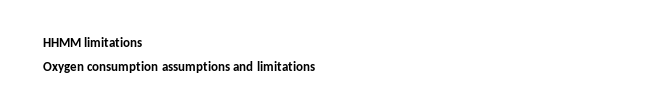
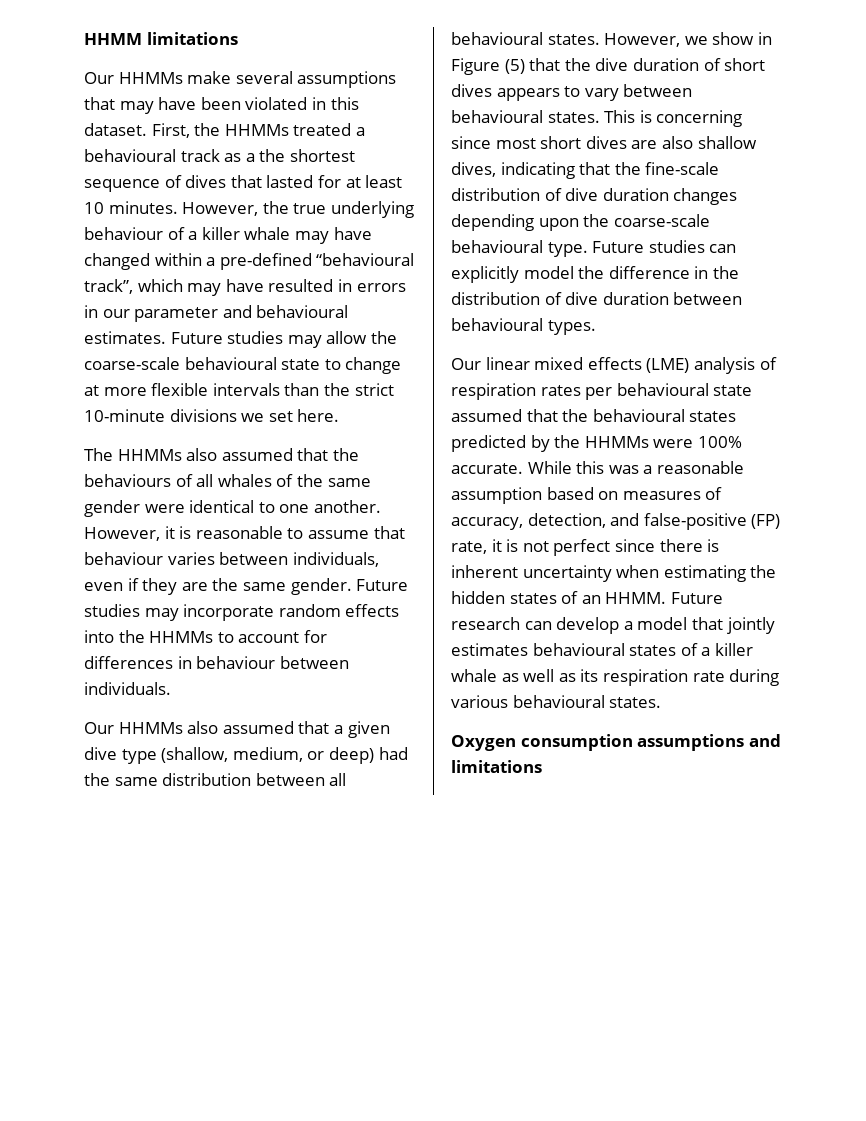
(143, 42) none -> [84,71,397,88] [84,97,359,114] [84,123,365,138] [84,149,355,162] [84,175,403,192] [84,201,414,218] [84,227,372,244] [84,253,415,270] [84,279,406,296] [84,305,349,322] [84,331,397,348] [84,357,402,374] [84,383,394,396] [84,409,340,422] [84,448,359,461] [84,474,371,487] [84,500,381,517] [84,526,405,541] [84,552,379,567] [84,578,409,595] [84,604,400,621] [84,630,327,643] [84,656,349,669] [84,682,171,695] [84,721,390,738] [84,747,408,764] [84,773,347,786] [451,32,772,47] [451,58,766,75] [451,84,693,101] [451,110,743,127] [451,136,757,149] [451,162,720,179] [451,188,738,205] [451,214,710,231] [451,240,737,257] [451,266,739,283] [451,292,743,305] [451,318,596,335] [451,357,777,374] [451,383,753,400] [451,409,737,422] [451,435,742,452] [451,461,744,474] [451,487,723,504] [451,513,781,530] [451,539,720,556] [451,565,777,582] [451,591,723,604] [451,617,775,634] [451,643,753,656] [451,669,780,686] [451,695,662,708] // Our HHMMs make several assumptions that may have been violated in this dataset. First, the HHMMs treated a behavioural track as a the shortest sequence of dives that lasted for at least 10 minutes. However, the true underlying behaviour of a killer whale may have changed within a pre-defined “behavioural track”, which may have resulted in errors in our parameter and behavioural estimates. Future studies may allow the coarse-scale behavioural state to change at more flexible intervals than the strict 10-minute divisions we set here. // The HHMMs also assumed that the behaviours of all whales of the same gender were identical to one another. However, it is reasonable to assume that behaviour varies between individuals, even if they are the same gender. Future studies may incorporate random effects into the HHMMs to account for differences in behaviour between individuals. // Our HHMMs also assumed that a given dive type (shallow, medium, or deep) had the same distribution between all behavioural states. However, we show in Figure (5) that the dive duration of short dives appears to vary between behavioural states. This is concerning since most short dives are also shallow dives, indicating that the fine-scale distribution of dive duration changes depending upon the coarse-scale behavioural type. Future studies can explicitly model the difference in the distribution of dive duration between behavioural types. // Our linear mixed effects (LME) analysis of respiration rates per behavioural state assumed that the behavioural states predicted by the HHMMs were 100% accurate. While this was a reasonable assumption based on measures of accuracy, detection, and false-positive (FP) rate, it is not perfect since there is inherent uncertainty when estimating the hidden states of an HHMM. Future research can develop a model that jointly estimates behavioural states of a killer whale as well as its respiration rate during various behavioural states.

